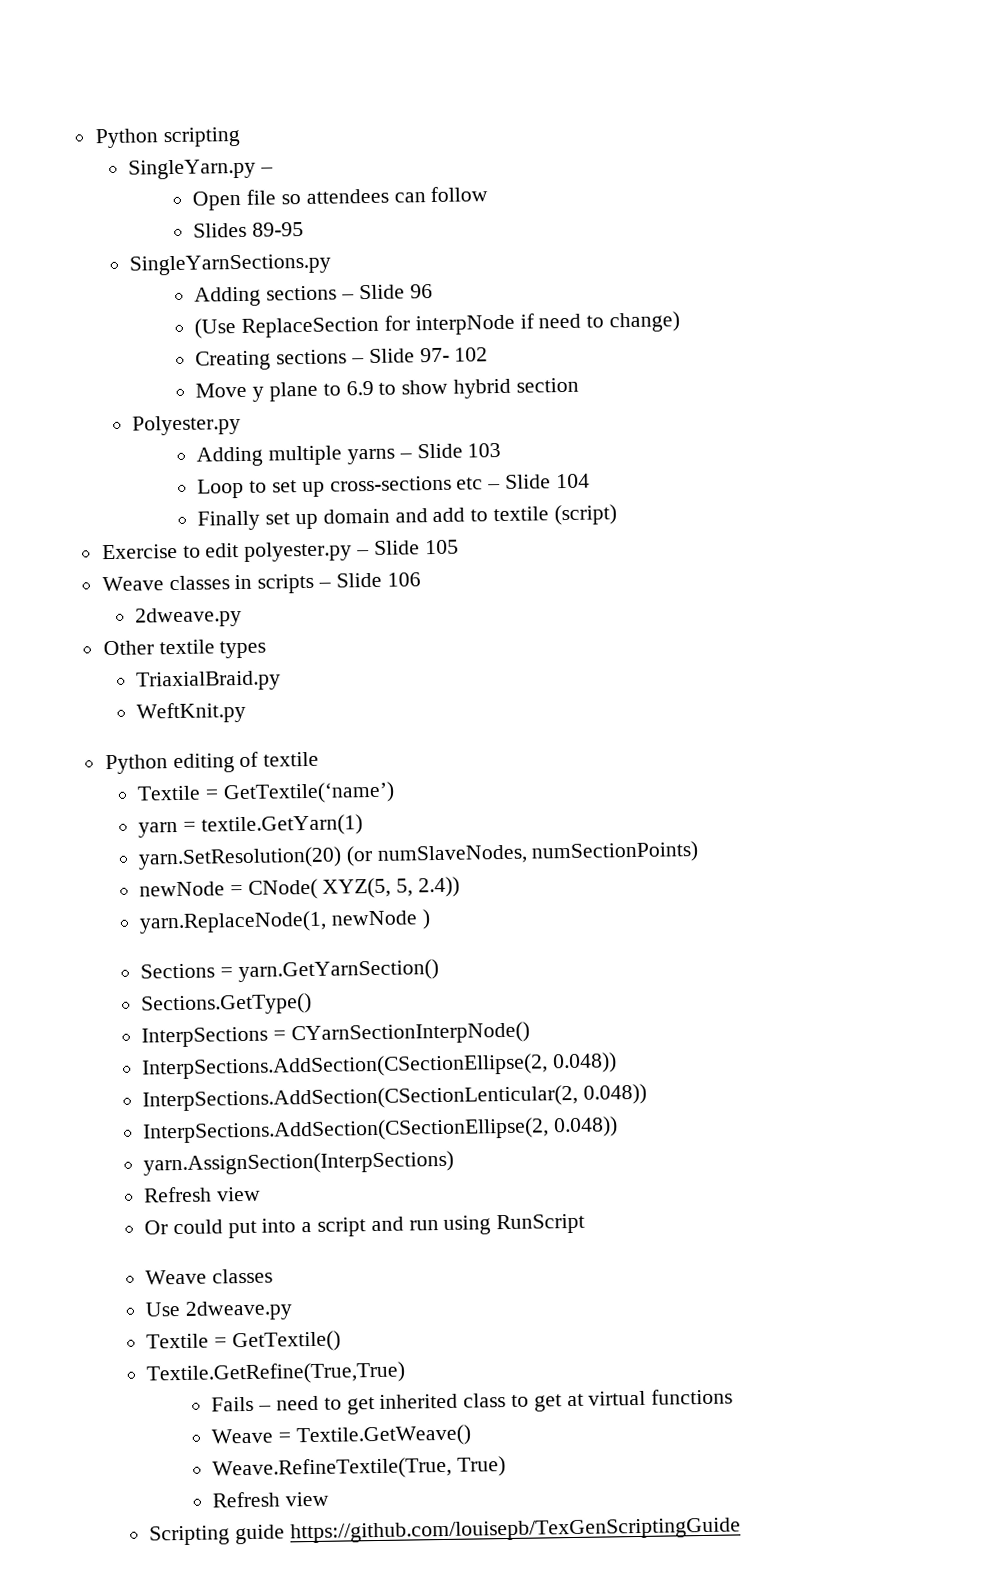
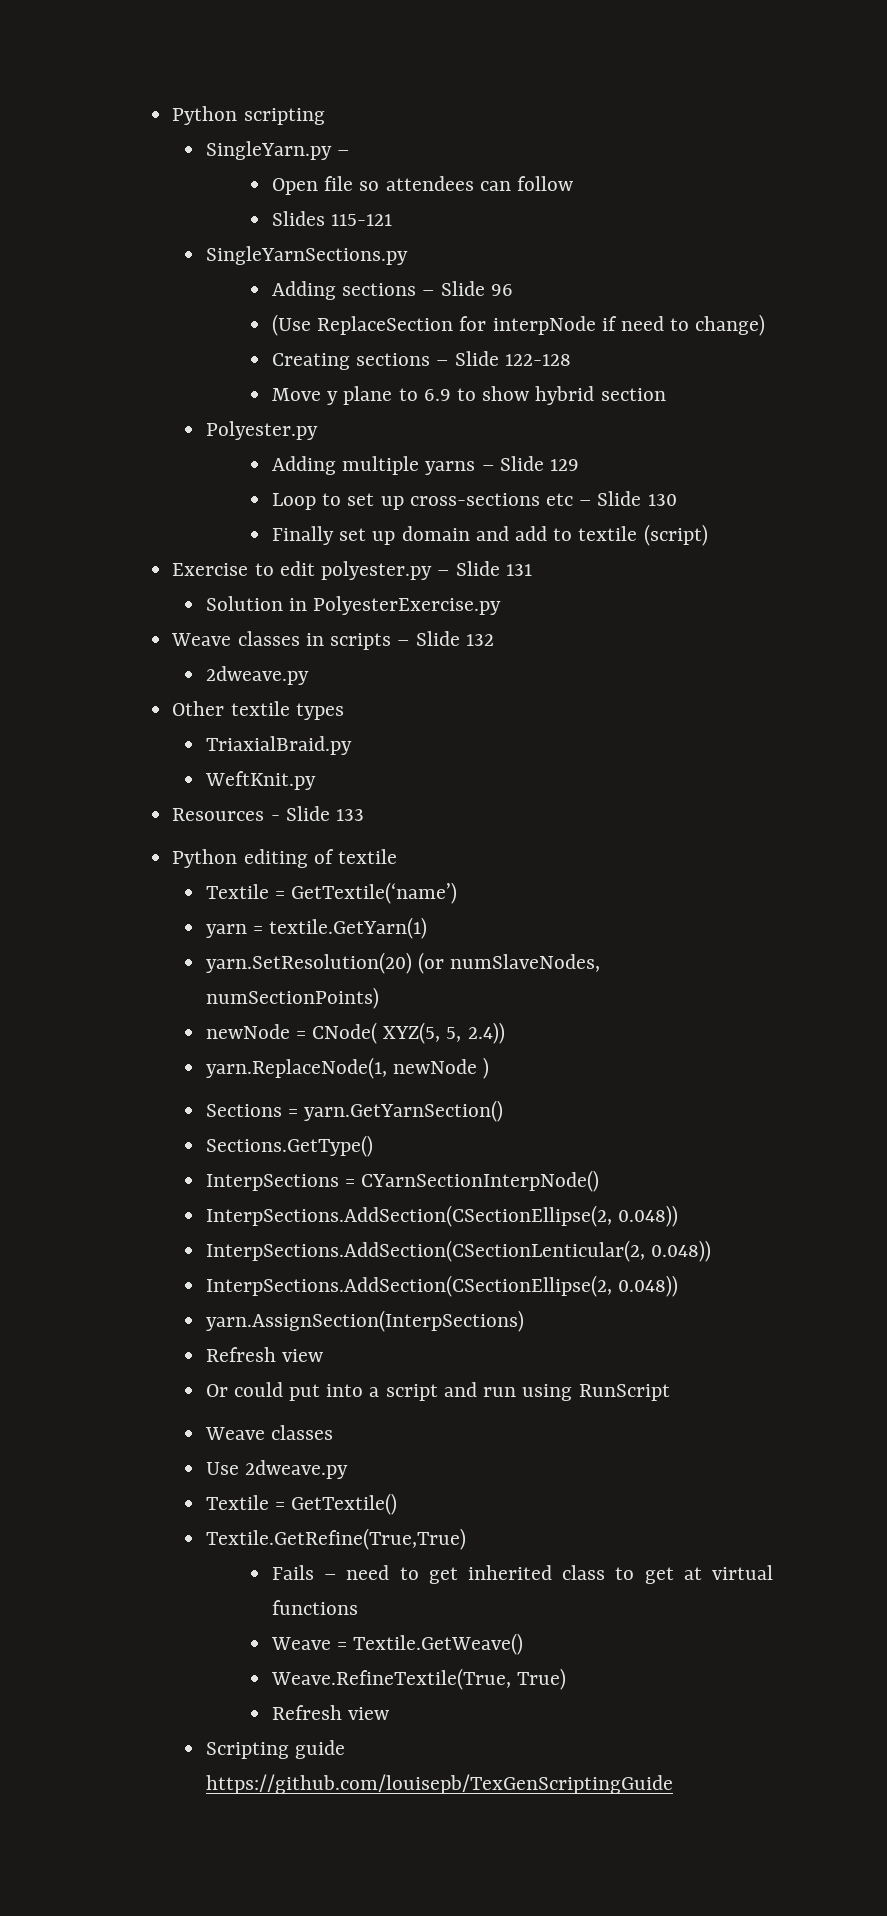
[252,221,305,237] 89-95 -> [331,214,393,226] 115-121
[419,347,489,363] 97- 102 -> [504,354,571,366] 122-128
[467,442,502,458] 103 -> [550,459,580,471] 129
[555,473,590,489] 104 -> [647,494,677,506] 130
[424,539,459,555] 105 -> [505,564,532,576] [205,596,502,615] 131 // Solution in PolyesterExercise.py
[386,572,421,587] 106 -> [465,634,494,646] 132
(246, 712) none -> [172,806,365,821] // Resources - Slide 133

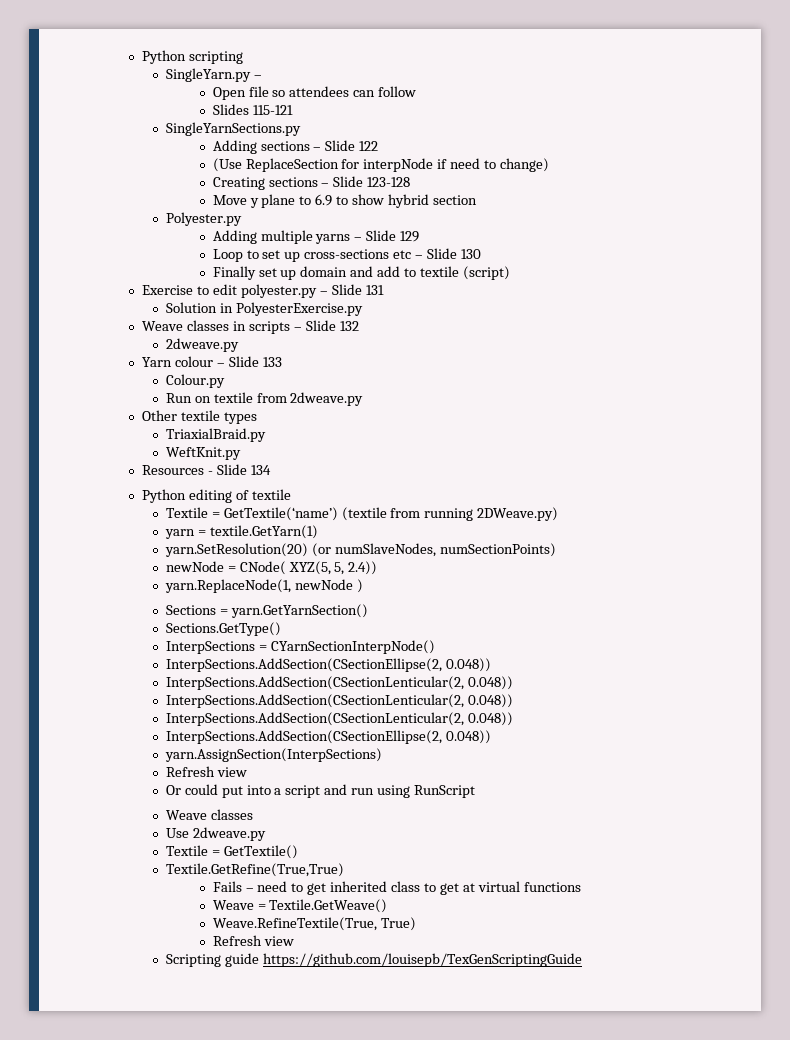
[490,284,513,296] 96 -> [359,141,379,151] 122
[504,354,571,366] 122-128 -> [367,177,411,187] 123-128
(309, 675) none -> [142,356,283,367] [165,374,225,388] [165,392,364,406] // Yarn colour – Slide 133 // Colour.py // Run on textile from 2dweave.py
[336,809,365,821] 133 -> [251,465,272,475] 134
(458, 893) none -> [341,507,559,521] (textile from running 2DWeave.py)
(711, 1251) none -> [165,694,513,708] [165,712,513,726] // InterpSections.AddSection(CSectionLenticular(2, 0.048)) // InterpSections.AddSection(CSectionLenticular(2, 0.048))

